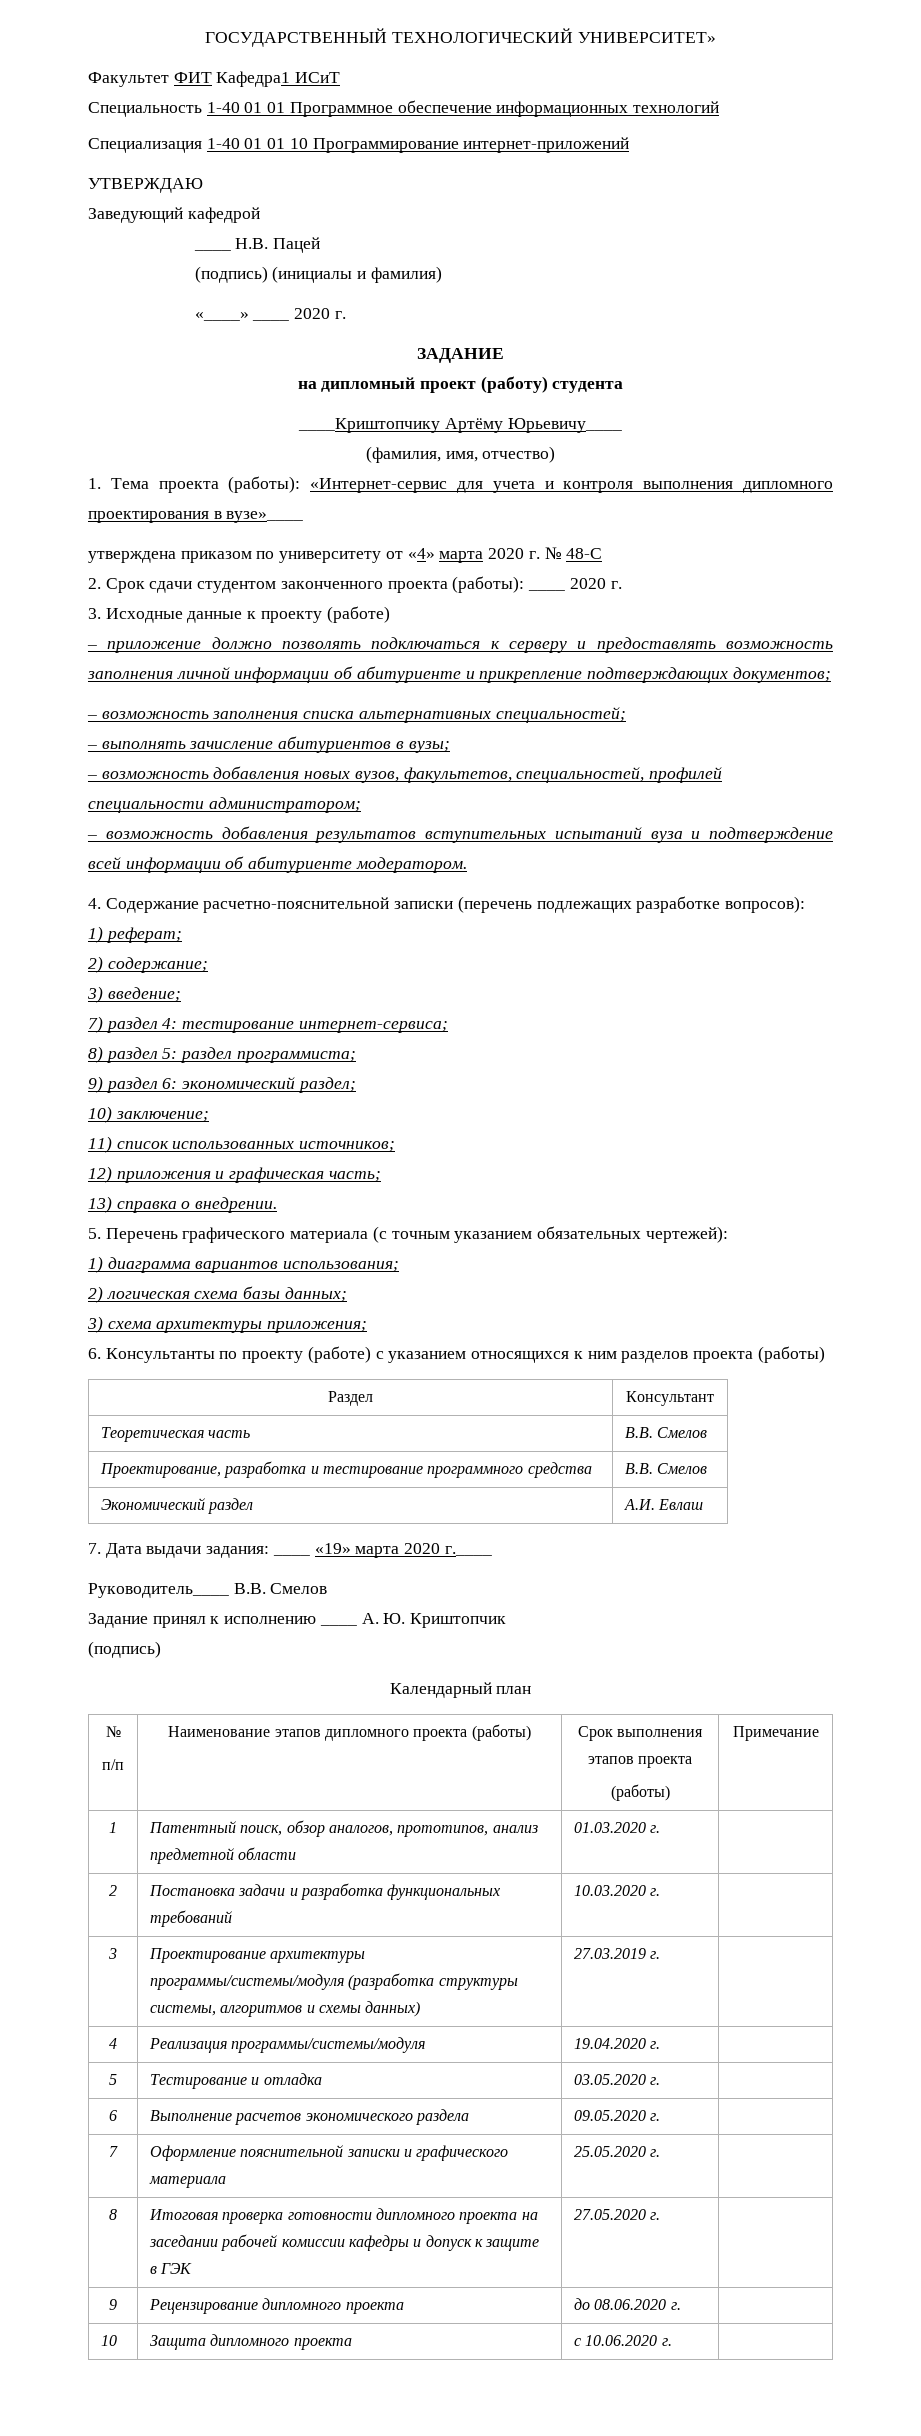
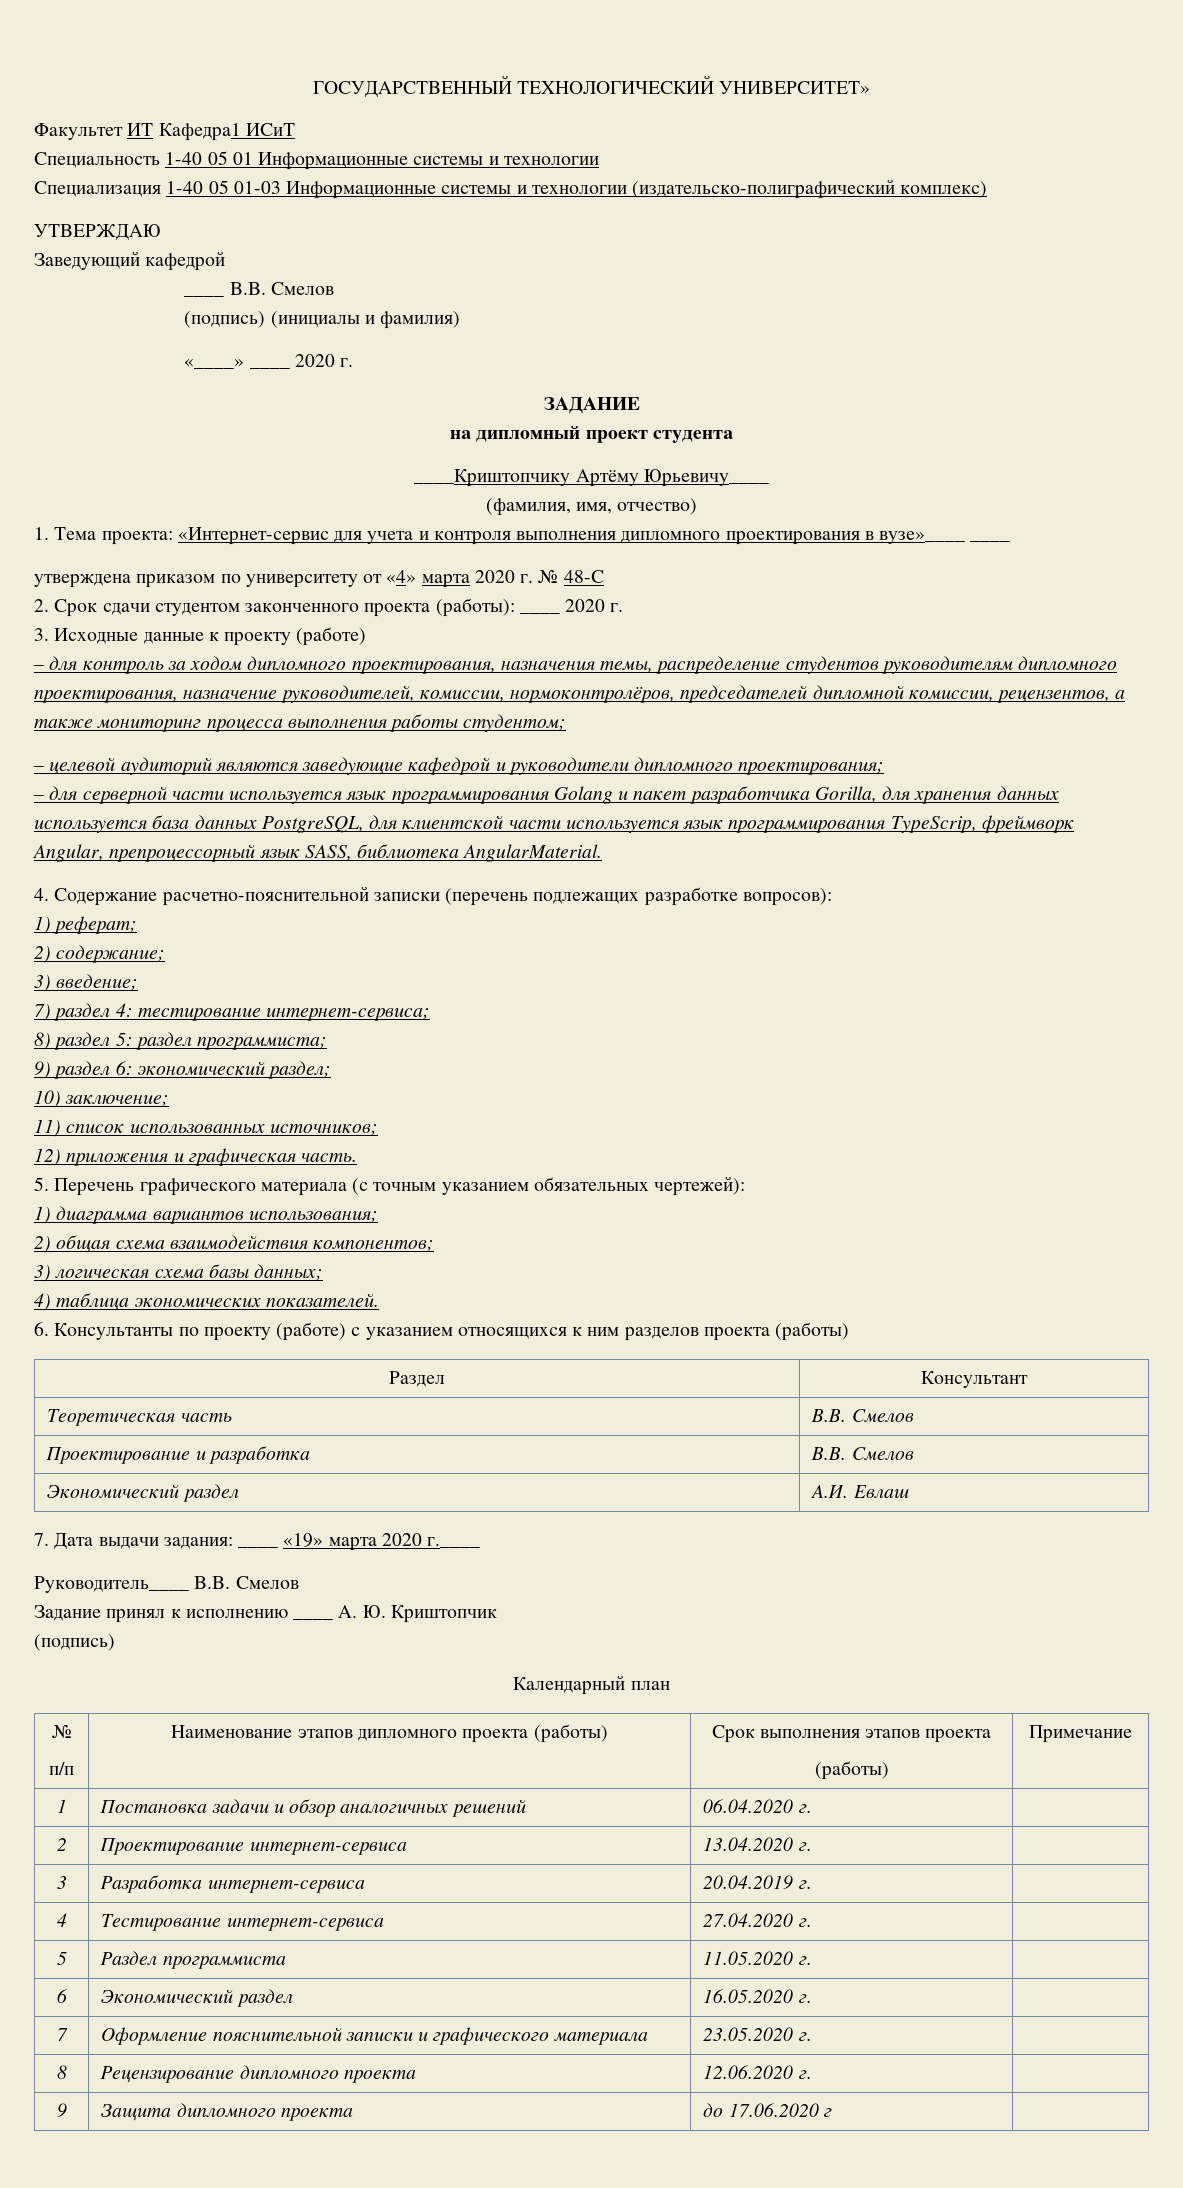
[173,72,212,83] ФИТ -> [127,123,154,136] ИТ
[244,100,720,117] [88,137,630,153] 01 01 Программное обеспечение информационных технологий // Специализация 1-40 01 01 10 Программирование интернет-приложений -> [207,151,599,170] [34,179,988,199] 05 01 Информационные системы и технологии // Специализация 1-40 05 01-03 Информационные системы и технологии (издательско-полиграфический комплекс)
[235,237,320,253] Н.В. Пацей -> [229,282,334,295] В.В. Смелов
[480,376,548,393] (работу) -> (648, 436) none
[158,476,301,493] проекта (работы): -> [101,531,173,545] проекта:
(304, 517) none -> [970,540,1011,542] ____
[107,637,833,653] [87,666,831,683] [87,707,626,723] [87,736,450,753] [87,766,723,783] [88,797,361,813] [87,826,833,843] [88,856,467,873] приложение должно позволять подключаться к серверу и предоставлять возможность заполнения личной информации об абитуриенте и прикрепление подтверждающих документов; // – возможность заполнения списка альтернативных специальностей; // – выполнять зачисление абитуриентов в вузы; // – возможность добавления новых вузов, факультетов, специальностей, профилей специальности администратором; // – возможность добавления результатов вступительных испытаний вуза и подтверждение всей информации об абитуриенте модератором. -> [49,656,1118,674] [34,685,1126,703] [34,714,567,732] [33,757,885,775] [33,786,1059,804] [34,815,1074,833] [33,844,603,862] для контроль за ходом дипломного проектирования, назначения темы, распределение студентов руководителям дипломного проектирования, назначение руководителей, комиссии, нормоконтролёров, председателей дипломной комиссии, рецензентов, а также мониторинг процесса выполнения работы студентом; // – целевой аудиторий являются заведующие кафедрой и руководители дипломного проектирования; // – для серверной части используется язык программирования Golang и пакет разработчика Gorilla, для хранения данных используется база данных PostgreSQL, для клиентской части используется язык программирования TypeScrip, фреймворк Angular, препроцессорный язык SASS, библиотека AngularMaterial.
[328,1171,381,1182] [88,1196,278,1213] часть; // 13) справка о внедрении. -> [301,1153,358,1162] часть.
(103, 1294) none -> [56,1235,435,1253] [34,1265,51,1282] общая схема взаимодействия компонентов; // 3)
[87,1316,368,1333] 3) схема архитектуры приложения; -> [34,1293,379,1311] 4) таблица экономических показателей.
[100,1461,592,1478] Проектирование, разработка и тестирование программного средства -> [46,1446,310,1464] Проектирование и разработка
[149,1820,538,1837] [150,1847,297,1864] [574,1822,661,1833] [109,1885,117,1896] [149,1883,501,1900] [150,1910,233,1927] [574,1885,661,1896] [108,1948,117,1959] [149,1948,366,1963] [150,1973,518,1990] [150,2001,421,2017] [574,1948,647,1959] Патентный поиск, обзор аналогов, прототипов, анализ предметной области | 01.03.2020 г. | // 2 | Постановка задачи и разработка функциональных требований | 10.03.2020 г. | // 3 | Проектирование архитектуры программы/системы/модуля (разработка структуры системы, алгоритмов и схемы данных) | 27.03.2019 -> [100,1799,526,1817] [703,1799,812,1813] [56,1838,67,1851] [100,1838,407,1855] [703,1837,812,1851] [56,1876,67,1889] [100,1875,365,1893] [703,1875,794,1889] Постановка задачи и обзор аналогичных решений | 06.04.2020 г. | // 2 | Проектирование интернет-сервиса | 13.04.2020 г. | // 3 | Разработка интернет-сервиса | 20.04.2019
[149,2037,426,2053] [574,2038,647,2049] Реализация программы/системы/модуля | 19.04.2020 -> [101,1914,384,1931] [703,1913,794,1927] Тестирование интернет-сервиса | 27.04.2020
[150,2073,322,2089] [574,2074,661,2085] [109,2110,117,2121] [150,2109,470,2125] [574,2110,647,2121] Тестирование и отладка | 03.05.2020 г. | // 6 | Выполнение расчетов экономического раздела | 09.05.2020 -> [100,1951,286,1969] [703,1951,812,1965] [56,1989,68,2003] [101,1989,293,2007] [703,1989,794,2003] Раздел программиста | 11.05.2020 г. | // 6 | Экономический раздел | 16.05.2020
[574,2146,647,2157] 25.05.2020 -> [703,2027,794,2041] 23.05.2020
[149,2208,538,2224] [149,2234,540,2251] [150,2263,193,2274] [574,2209,647,2220] Итоговая проверка готовности дипломного проекта на заседании рабочей комиссии кафедры и допуск к защите в ГЭК | 27.05.2020 -> [100,2065,416,2083] [703,2065,794,2079] Рецензирование дипломного проекта | 12.06.2020
[149,2299,259,2314] Рецензирование -> [101,2104,172,2121] Защита
[594,2299,681,2310] [101,2335,118,2346] [150,2334,352,2350] [574,2335,672,2346] 08.06.2020 г. | // 10 | Защита дипломного проекта | с 10.06.2020 г. -> [728,2103,832,2117] 17.06.2020 г

